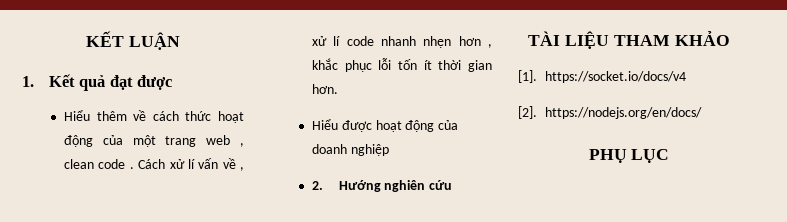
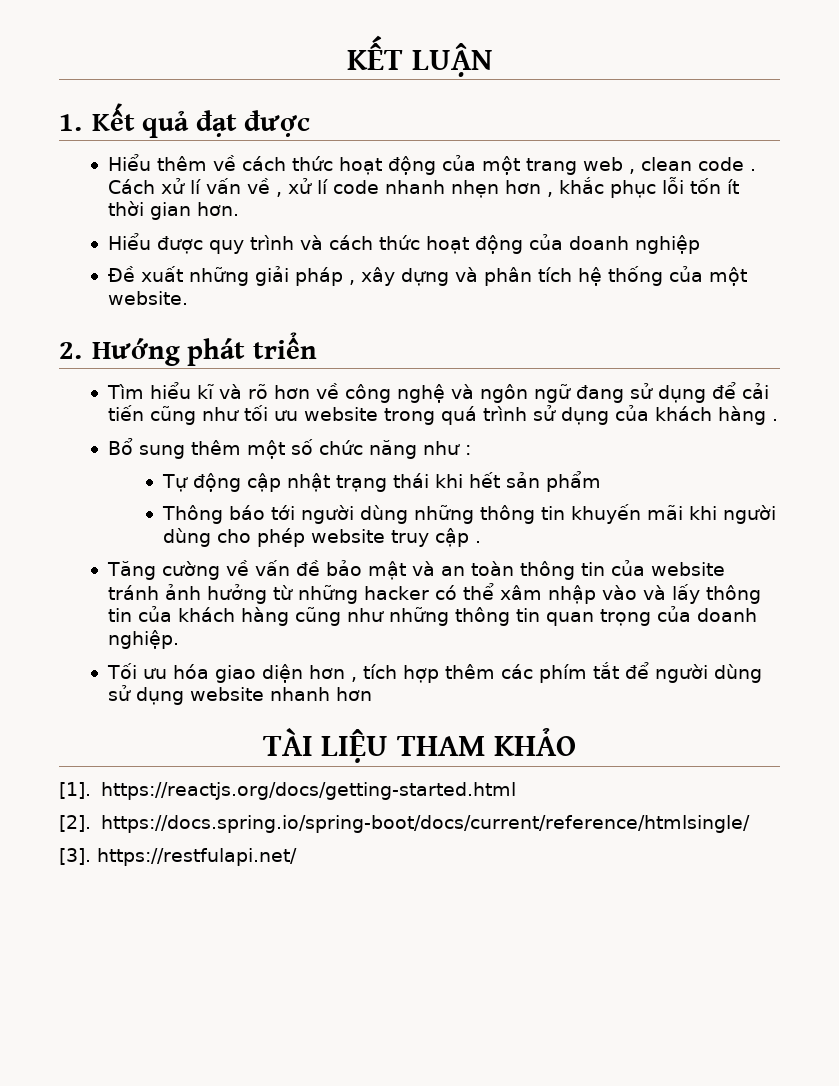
(372, 126) none -> [208,235,420,254] quy trình và cách thức
[312,180,453,192] 2. Hướng nghiên cứu -> [107,266,747,286] [107,291,188,305] [59,332,317,366] [106,382,769,403] [107,405,778,425] [107,438,471,459] [162,471,602,492] [162,504,777,524] [163,528,482,547] [106,560,725,580] [107,583,761,604] [107,606,757,626] [107,630,179,649] [106,662,762,683] [107,685,372,705] Đề xuất những giải pháp , xây dựng và phân tích hệ thống của một website. // 2. Hướng phát triển // Tìm hiểu kĩ và rõ hơn về công nghệ và ngôn ngữ đang sử dụng để cải tiến cũng như tối ưu website trong quá trình sử dụng của khách hàng . // Bổ sung thêm một số chức năng như : // Tự động cập nhật trạng thái khi hết sản phẩm // Thông báo tới người dùng những thông tin khuyến mãi khi người dùng cho phép website truy cập . // Tăng cường về vấn đề bảo mật và an toàn thông tin của website tránh ảnh hưởng từ những hacker có thể xâm nhập vào và lấy thông tin của khách hàng cũng như những thông tin quan trọng của doanh nghiệp. // Tối ưu hóa giao diện hơn , tích hợp thêm các phím tắt để người dùng sử dụng website nhanh hơn
[544,71,686,83] https://socket.io/docs/v4 -> [100,782,516,800] https://reactjs.org/docs/getting-started.html
[544,107,702,119] [588,149,670,163] https://nodejs.org/en/docs/ // PHỤ LỤC -> [100,815,750,833] [59,848,297,866] https://docs.spring.io/spring-boot/docs/current/reference/htmlsingle/ // [3]. https://restfulapi.net/

